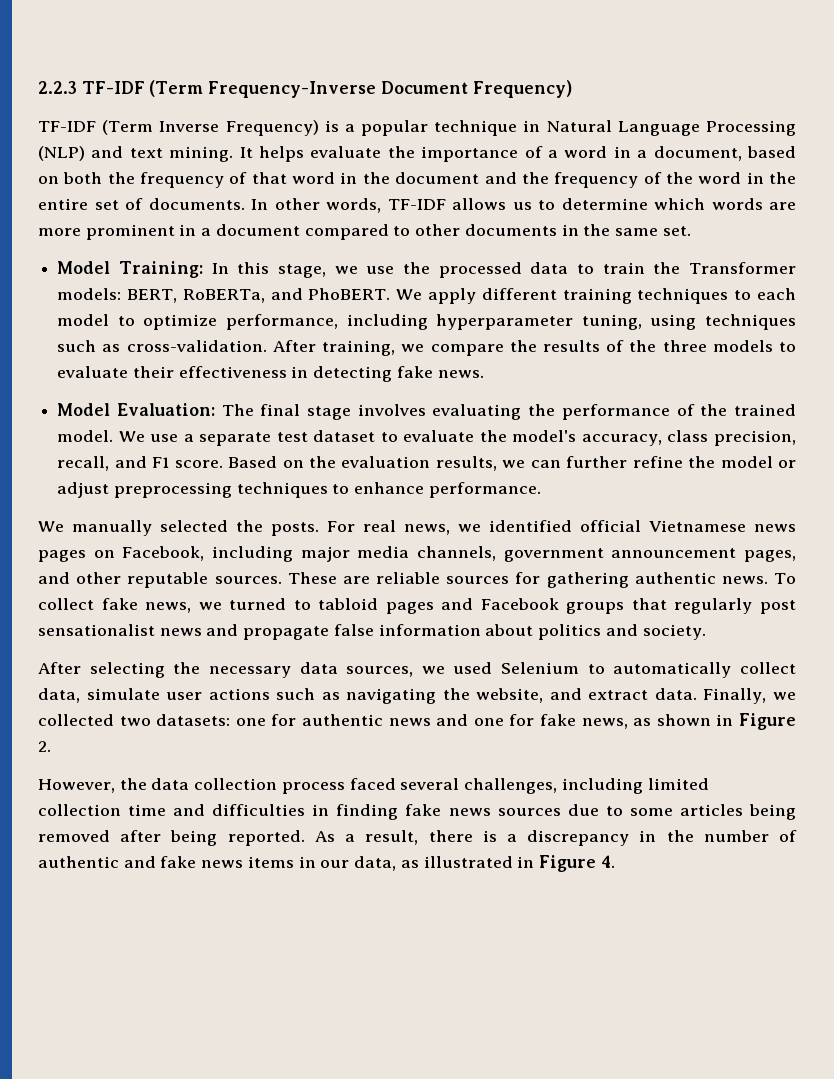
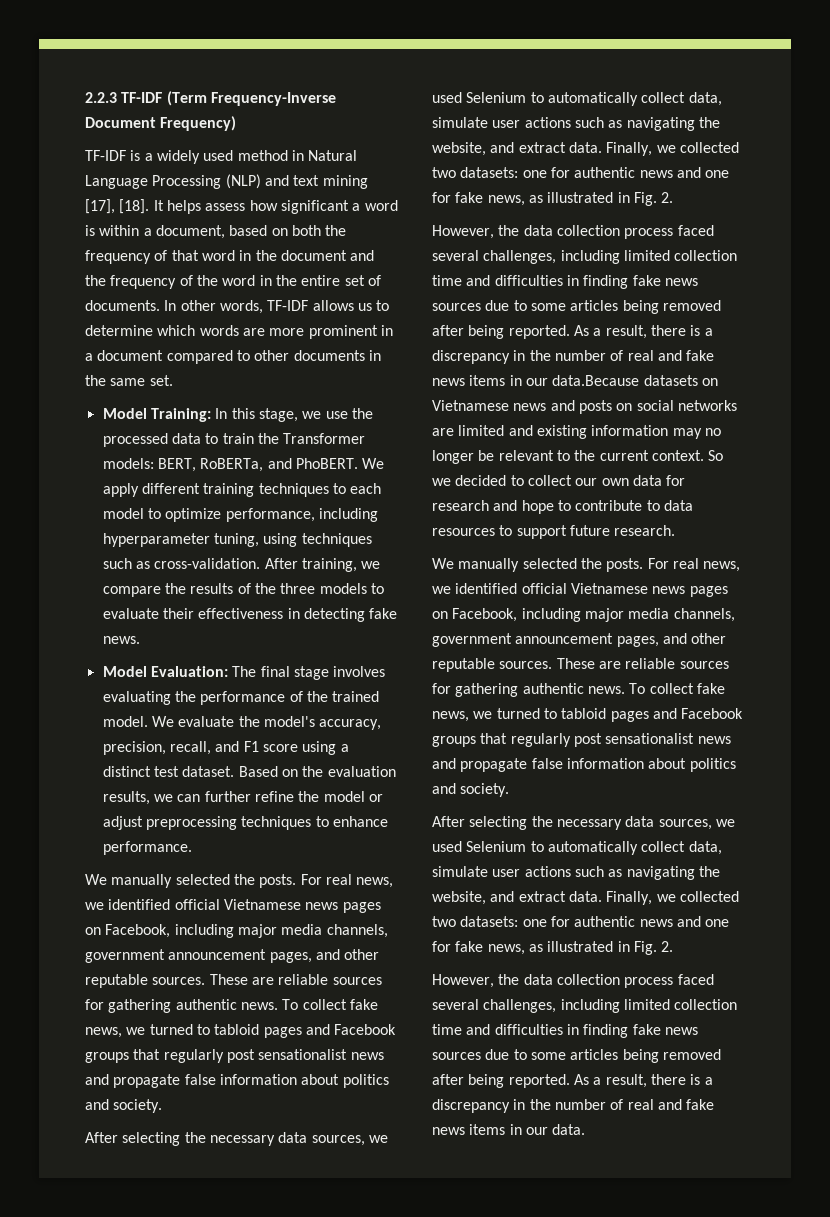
[102,120,518,136] (Term Inverse Frequency) is a popular technique -> [130,150,288,164] is a widely used method
[169,146,631,162] mining. It helps evaluate the importance of a word in -> [322,175,368,189] [85,199,398,214] [85,225,140,236] mining [17], [18]. It helps assess how significant a word is within
[150,430,398,446] use a separate test dataset to -> (174, 721) none
[667,430,709,442] class -> (382, 724) none
[174,460,223,468] score. -> [262,741,349,755] [102,766,235,777] score using a distinct test dataset.
[656,713,797,730] shown in Figure -> [547,192,657,206] illustrated in Fig.
[38,855,615,872] authentic and fake news items in our data, as illustrated in Figure 4. -> [627,350,715,361] [432,375,718,386] [432,400,737,414] [432,425,721,439] [432,450,724,464] [432,475,686,486] [432,500,693,514] [432,525,676,539] [432,558,741,572] [432,583,728,597] [432,608,735,622] [432,633,727,647] [432,658,729,672] [432,683,725,697] [432,708,744,722] [432,733,731,747] [432,758,736,772] [432,783,510,797] [432,816,735,830] [432,841,722,855] [432,866,720,880] [432,891,739,905] [432,916,730,927] [432,941,674,955] [432,974,714,988] [432,999,738,1013] [432,1024,698,1038] [432,1049,721,1063] [432,1074,713,1088] [432,1099,715,1113] [432,1124,586,1135] real and fake news items in our data.Because datasets on Vietnamese news and posts on social networks are limited and existing information may no longer be relevant to the current context. So we decided to collect our own data for research and hope to contribute to data resources to support future research. // We manually selected the posts. For real news, we identified official Vietnamese news pages on Facebook, including major media channels, government announcement pages, and other reputable sources. These are reliable sources for gathering authentic news. To collect fake news, we turned to tabloid pages and Facebook groups that regularly post sensationalist news and propagate false information about politics and society. // After selecting the necessary data sources, we used Selenium to automatically collect data, simulate user actions such as navigating the website, and extract data. Finally, we collected two datasets: one for authentic news and one for fake news, as illustrated in Fig. 2. // However, the data collection process faced several challenges, including limited collection time and difficulties in finding fake news sources due to some articles being removed after being reported. As a result, there is a discrepancy in the number of real and fake news items in our data.

